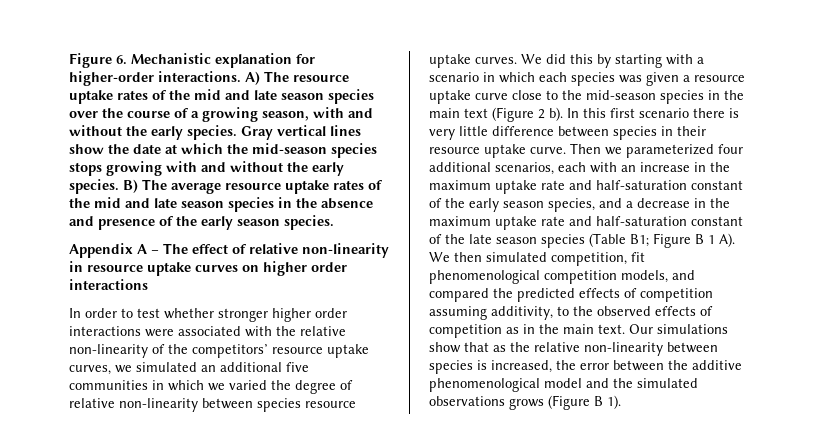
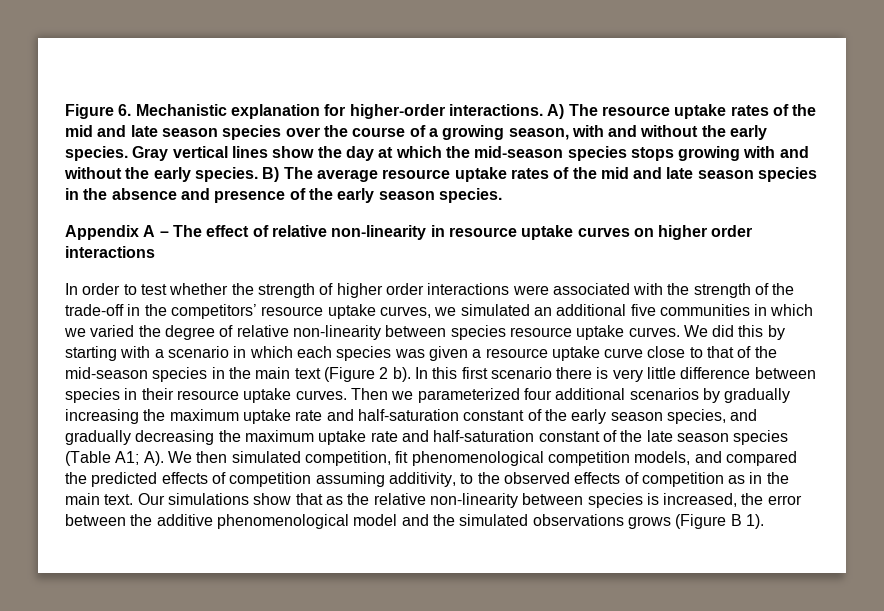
[133,144,161,154] date -> [345,146,374,161] day
[218,308,268,322] stronger -> [231,283,334,298] the strength of
[300,326,346,336] [69,344,165,358] relative non-linearity of -> [693,283,795,298] [65,304,141,316] strength of the trade-off in
(558, 95) none -> [707,346,752,358] that of
[530,147,566,154] curve. -> [295,390,347,400] curves.
[495,162,706,175] scenarios, each with an increase in -> [629,388,791,403] [65,409,139,424] scenarios by gradually increasing
[626,198,706,208] a decrease in -> [65,430,215,445] gradually decreasing
[630,233,715,248] B1; Figure B 1 -> [115,451,140,465] A1;

